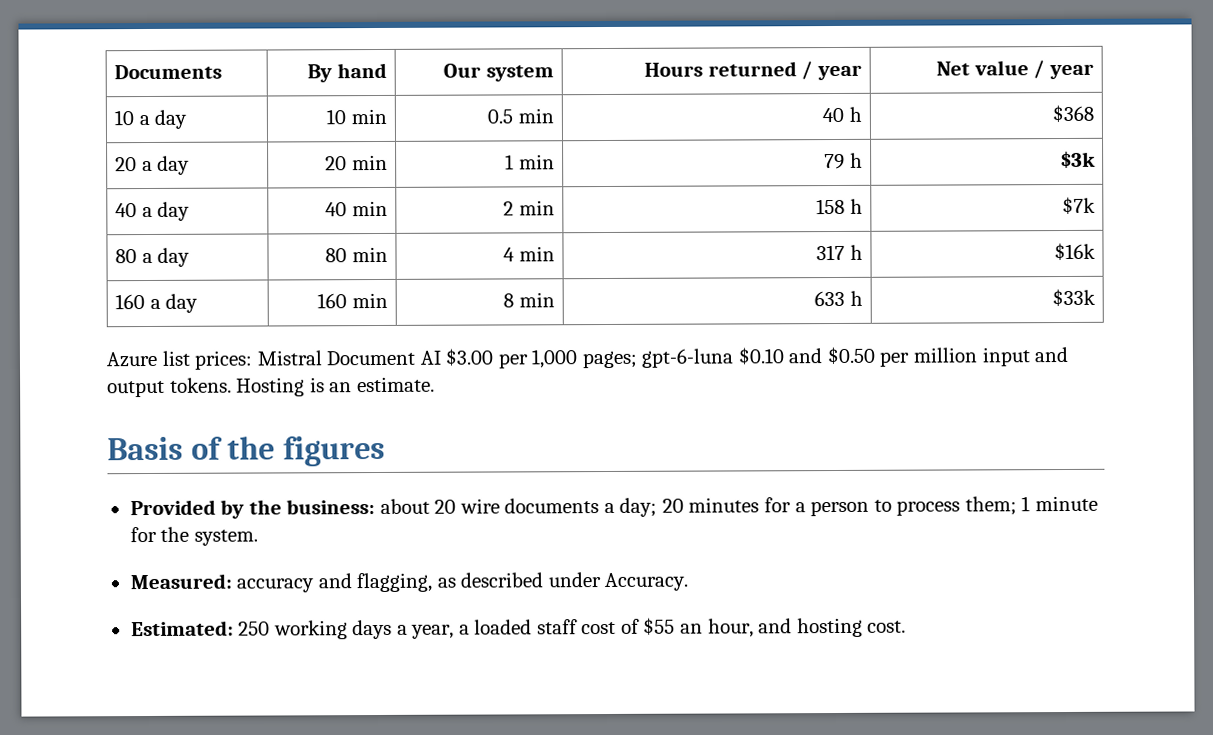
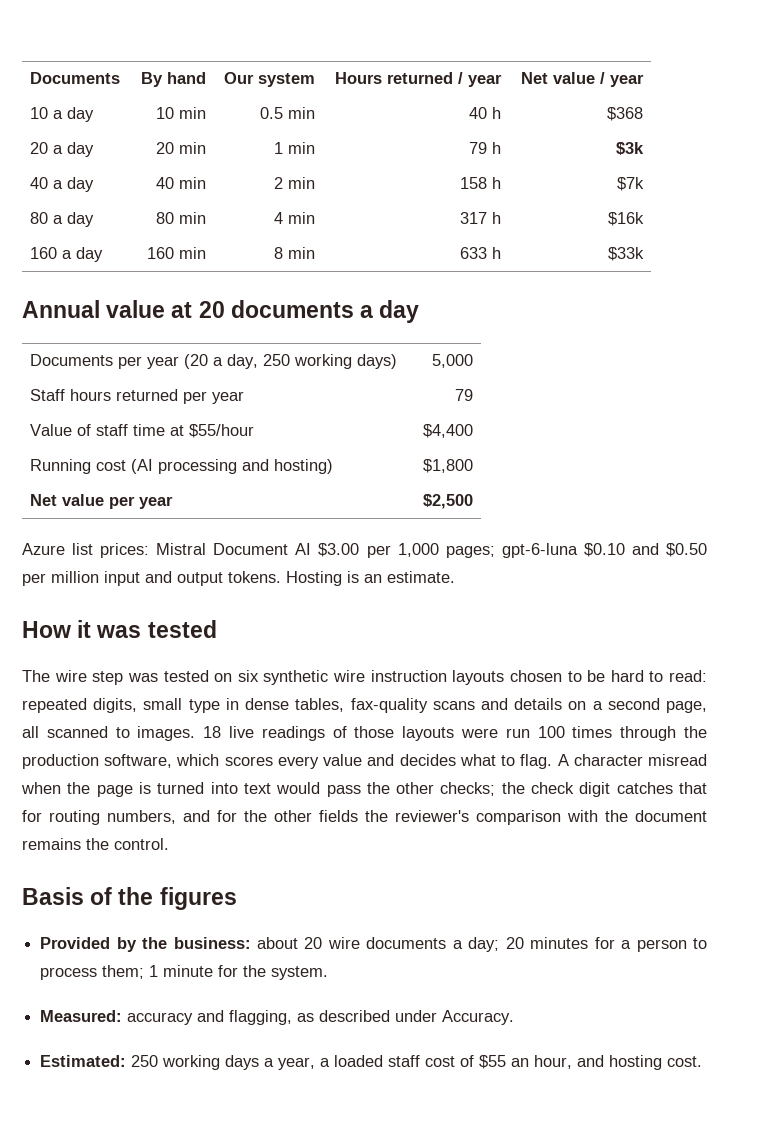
(1096, 297) none -> [22,300,420,323] [30,354,398,369] [431,354,473,368] [30,389,245,404] [454,389,473,401] [30,424,255,438] [422,424,473,438] [30,459,334,474] [422,459,473,473] [30,494,174,509] [422,494,473,509] // Annual value at 20 documents a day // Documents per year (20 a day, 250 working days) | 5,000 // Staff hours returned per year | 79 // Value of staff time at $55/hour | $4,400 // Running cost (AI processing and hosting) | $1,800 // Net value per year | $2,500
(435, 384) none -> [22,620,217,638] [22,670,707,685] [22,698,707,713] [22,726,707,741] [22,754,708,769] [21,782,707,797] [22,810,707,825] [22,838,169,850] // How it was tested // The wire step was tested on six synthetic wire instruction layouts chosen to be hard to read: repeated digits, small type in dense tables, fax-quality scans and details on a second page, all scanned to images. 18 live readings of those layouts were run 100 times through the production software, which scores every value and decides what to flag. A character misread when the page is turned into text would pass the other checks; the check digit catches that for routing numbers, and for the other fields the reviewer's comparison with the document remains the control.

